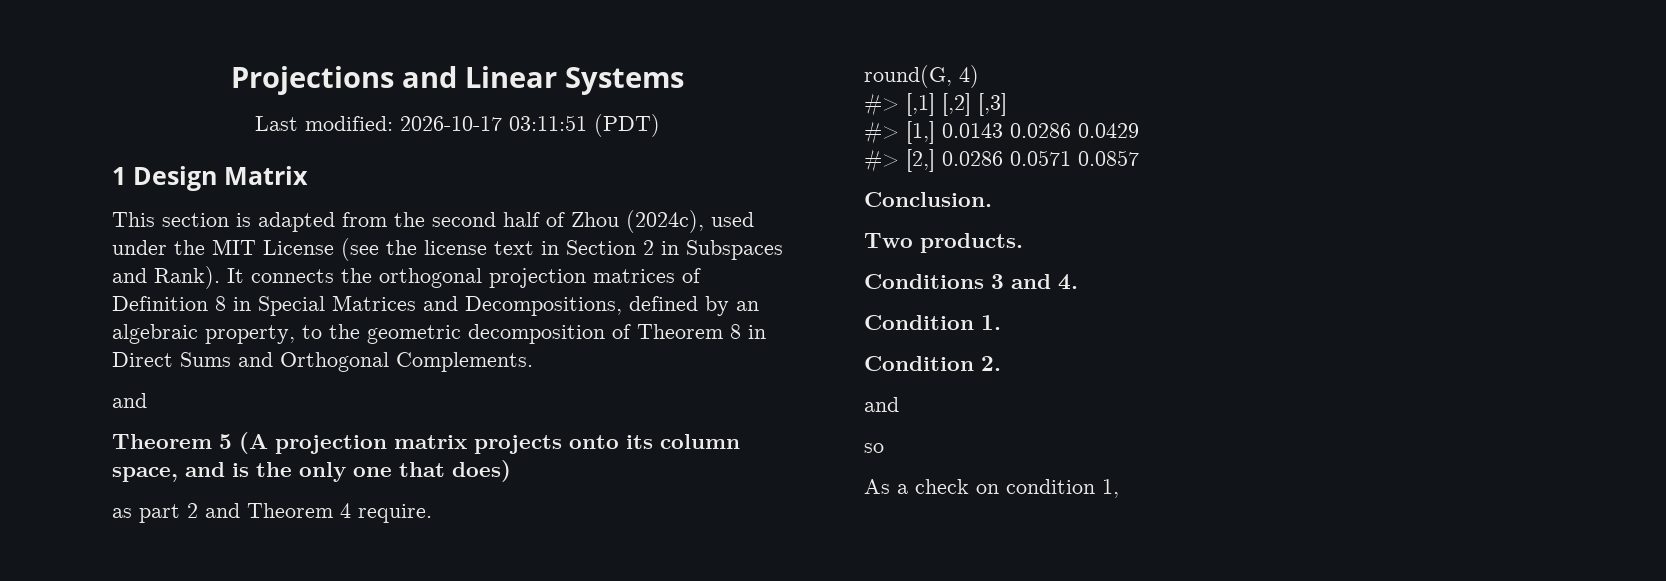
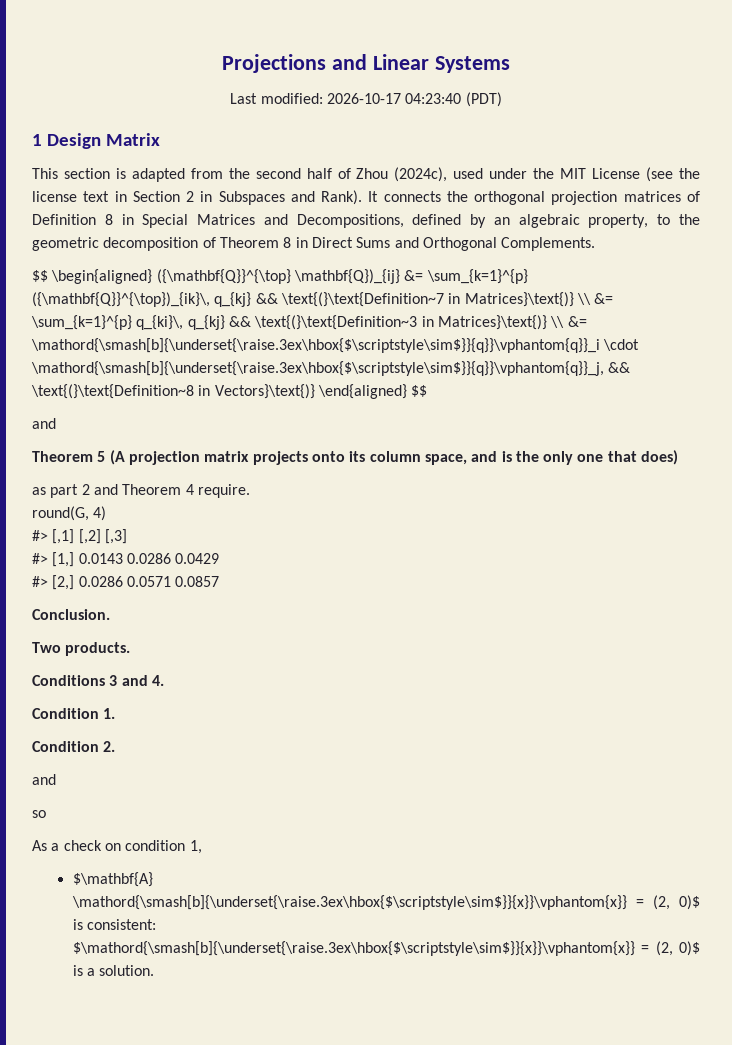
[508,115,587,131] 03:11:51 -> [405,93,462,104] 04:23:40
(533, 362) none -> [32,269,528,284] [32,292,614,307] [31,315,587,330] [31,338,640,353] [31,361,631,376] [31,384,428,399] // $$ \begin{aligned} ({\mathbf{Q}}^{\top} \mathbf{Q})_{ij} &= \sum_{k=1}^{p} ({\mathbf{Q}}^{\top})_{ik}\, q_{kj} && \text{(}\text{Definition~7 in Matrices}\text{)} \\ &= \sum_{k=1}^{p} q_{ki}\, q_{kj} && \text{(}\text{Definition~3 in Matrices}\text{)} \\ &= \mathord{\smash[b]{\underset{\raise.3ex\hbox{$\scriptstyle\sim$}}{q}}\vphantom{q}}_i \cdot \mathord{\smash[b]{\underset{\raise.3ex\hbox{$\scriptstyle\sim$}}{q}}\vphantom{q}}_j, && \text{(}\text{Definition~8 in Vectors}\text{)} \end{aligned} $$
(1119, 488) none -> [72,872,153,887] [71,895,701,910] [72,919,157,930] [72,941,700,956] [72,965,155,976] // $\mathbf{A} \mathord{\smash[b]{\underset{\raise.3ex\hbox{$\scriptstyle\sim$}}{x}}\vphantom{x}} = (2, 0)$ is consistent: $\mathord{\smash[b]{\underset{\raise.3ex\hbox{$\scriptstyle\sim$}}{x}}\vphantom{x}} = (2, 0)$ is a solution.

